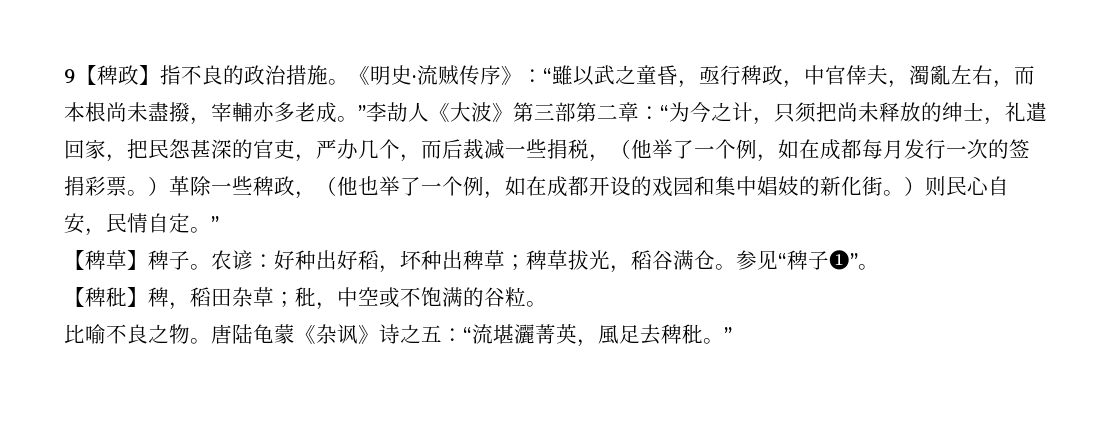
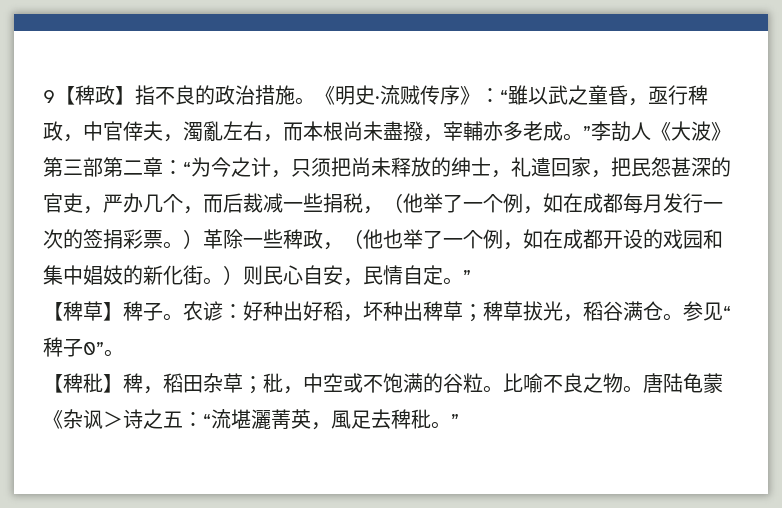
[829,250,858,270] ❶” -> [83,342,104,355] 0”
(547, 304) // -> (503, 389) none
[358,324,379,344] 》 -> [103,411,123,427] ＞

